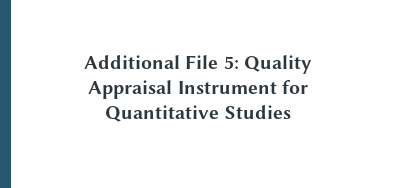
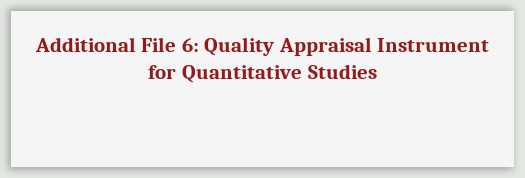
[223,56,239,69] 5: -> [181,38,199,52] 6:

